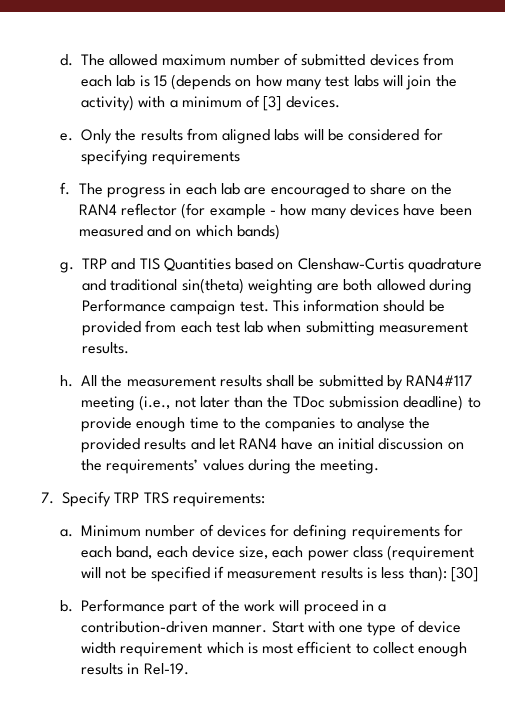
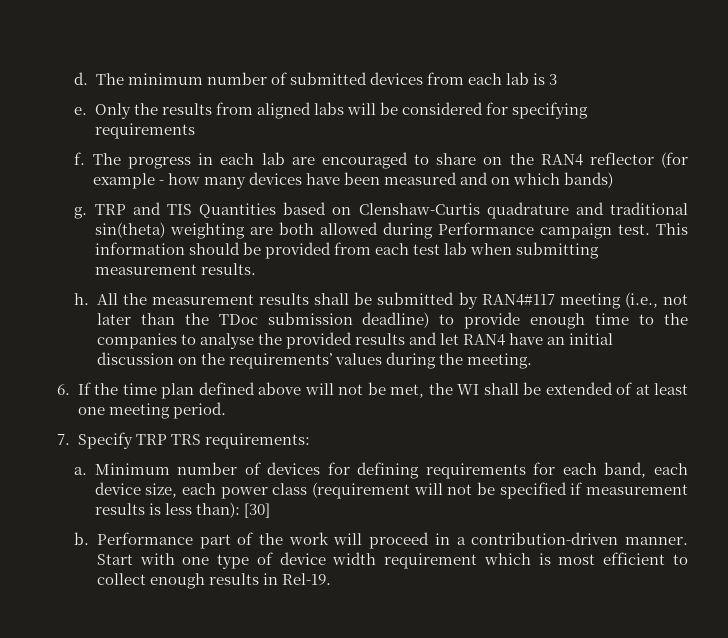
[109,54,226,66] allowed maximum -> [127,73,203,85] minimum
[153,74,457,90] [80,95,340,111] 15 (depends on how many test labs will join the activity) with a minimum of [3] devices. -> [549,74,558,85] 3
(380, 466) none -> [57,382,688,399] [77,402,226,419] // 6. If the time plan defined above will not be met, the WI shall be extended of at least one meeting period.

